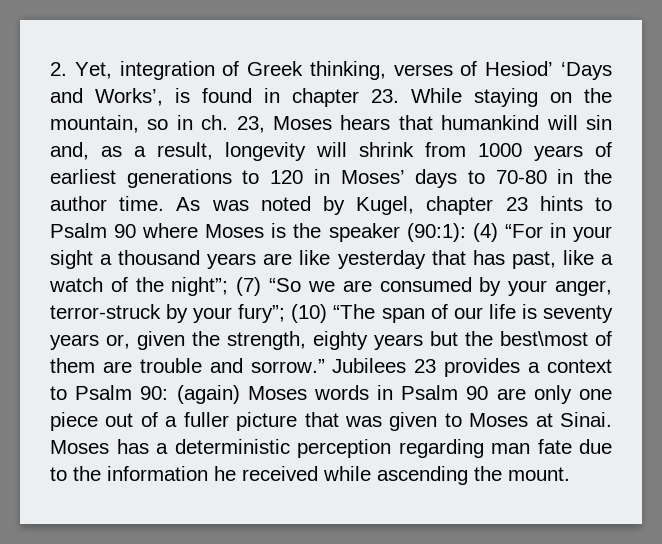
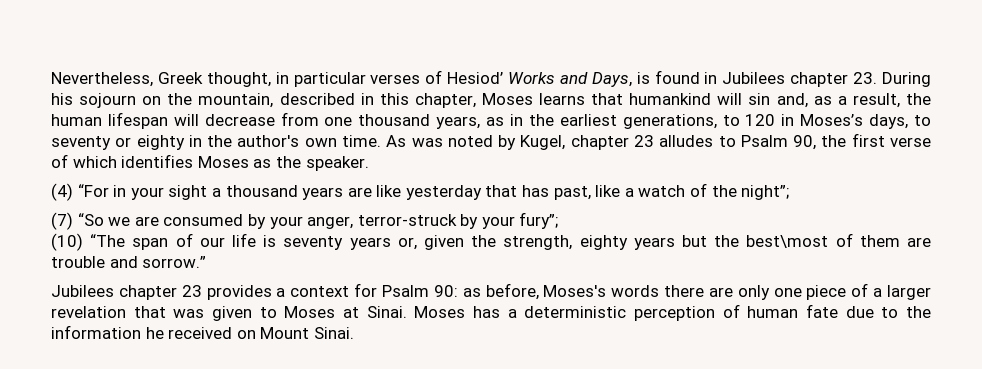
[50,61,612,80] [50,88,163,106] 2. Yet, integration of Greek thinking, verses of Hesiod’ ‘Days and Works’, -> [51,70,632,87] Nevertheless, Greek thought, in particular verses of Hesiod’ Works and Days,
(280, 95) none -> [722,72,786,84] Jubilees
[411,88,612,107] [50,115,391,133] While staying on the mountain, so in ch. 23, Moses hears -> [881,72,931,87] [51,93,586,108] During his sojourn on the mountain, described in this chapter, Moses learns
[225,142,612,161] [50,169,612,188] [50,196,107,211] longevity will shrink from 1000 years of earliest generations to 120 in Moses’ days to 70-80 in the author -> [905,93,931,105] [51,112,932,129] [51,135,337,150] the human lifespan will decrease from one thousand years, as in the earliest generations, to 120 in Moses’s days, to seventy or eighty in the author's own
[539,196,612,211] [50,223,466,242] hints to Psalm 90 where Moses is the speaker (90:1): -> [659,133,932,150] [51,154,369,171] alludes to Psalm 90, the first verse of which identifies Moses as the speaker. //
(229, 286) none -> (790, 192) //
(286, 313) none -> (559, 220) //
[332,358,407,373] Jubilees -> [51,285,177,300] // Jubilees chapter
[50,386,67,400] to -> [354,283,378,297] for
[176,385,489,404] (again) Moses words in Psalm 90 -> [462,283,705,300] as before, Moses's words there
[105,413,134,427] out -> (847, 292) none
[183,412,298,431] fuller picture -> [887,285,932,300] [51,306,126,318] larger revelation
[398,439,530,458] regarding man -> [722,304,799,318] of human
[323,466,570,485] while ascending the mount. -> [236,327,354,339] on Mount Sinai.

